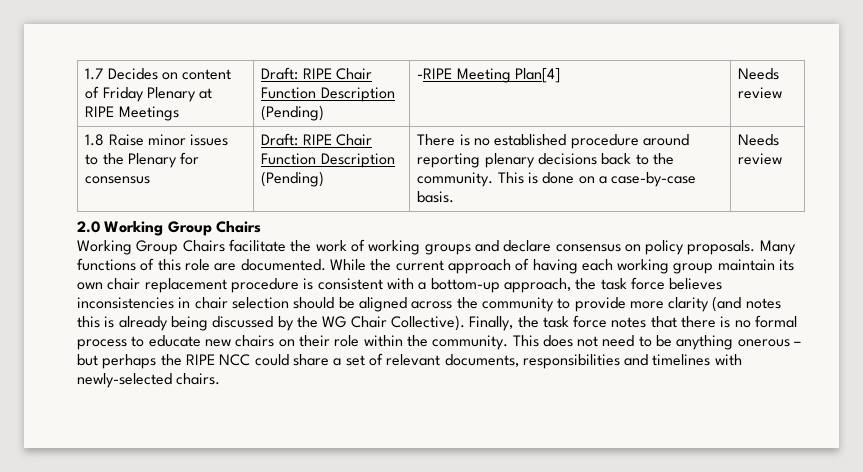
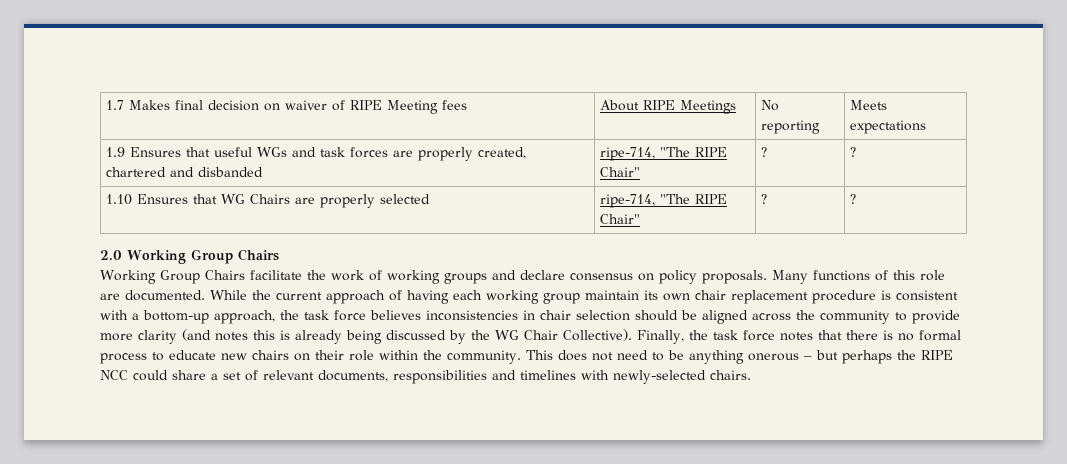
[107,68,232,80] [85,86,213,102] [85,106,179,121] [261,67,373,80] [261,87,395,102] [261,105,325,121] [417,68,561,83] [738,68,780,80] [738,87,783,99] [85,134,229,146] [85,152,200,168] [85,176,151,184] [261,133,373,146] [261,153,395,168] [261,171,325,187] [417,134,690,149] [417,153,675,168] [417,172,697,187] [417,191,455,203] [738,134,780,146] [738,153,783,165] Decides on content of Friday Plenary at RIPE Meetings | Draft: RIPE Chair Function Description (Pending) | -RIPE Meeting Plan[4] | Needs review // 1.8 Raise minor issues to the Plenary for consensus | Draft: RIPE Chair Function Description (Pending) | There is no established procedure around reporting plenary decisions back to the community. This is done on a case-by-case basis. | Needs review -> [128,100,467,114] [599,100,736,114] [760,100,779,111] [760,120,820,134] [849,100,887,110] [849,120,926,134] [105,147,526,161] [105,167,263,177] [599,147,727,161] [599,167,640,177] [760,147,767,157] [849,147,856,157] [105,194,430,208] [599,194,727,208] [599,214,640,224] [760,194,767,204] [849,194,856,204] Makes final decision on waiver of RIPE Meeting fees | About RIPE Meetings | No reporting | Meets expectations // 1.9 Ensures that useful WGs and task forces are properly created, chartered and disbanded | ripe-714, "The RIPE Chair" | ? | ? // 1.10 Ensures that WG Chairs are properly selected | ripe-714, "The RIPE Chair" | ? | ?

